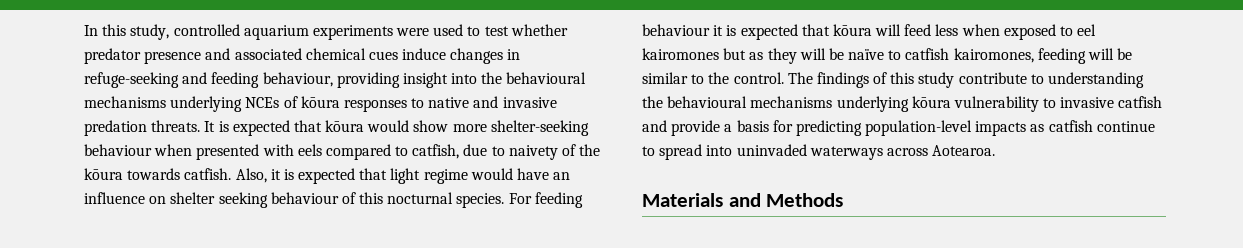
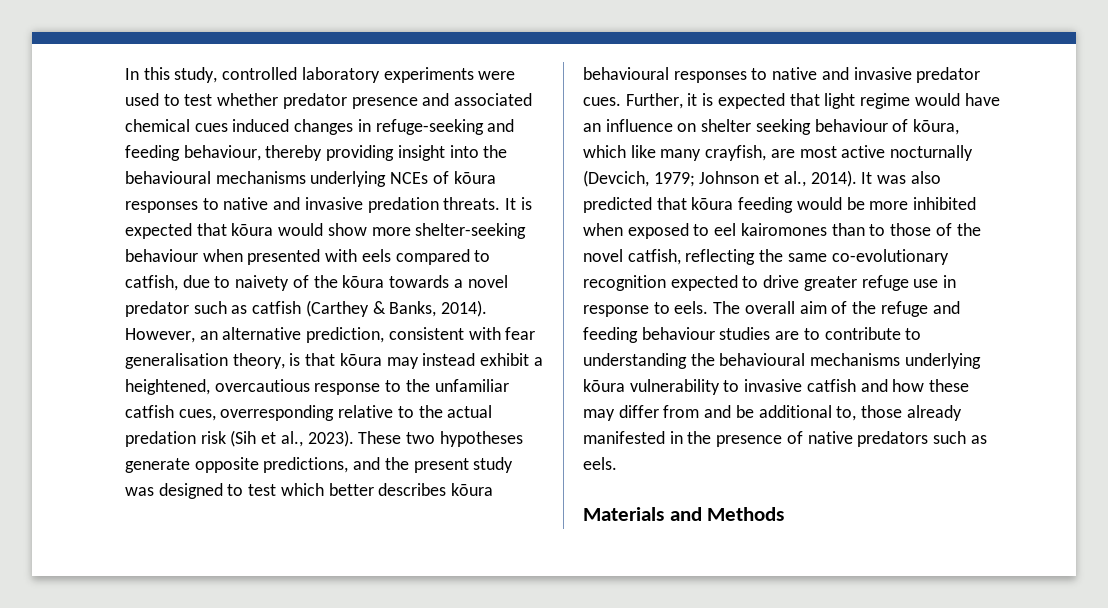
[243,25,309,40] aquarium -> [301,67,380,83] laboratory
[402,48,447,60] induce -> [232,119,290,132] induced
(333, 79) none -> [265,145,323,161] thereby
[184,168,267,183] catfish. Also, -> [453,275,508,288] [125,300,488,317] [125,327,536,343] [125,353,543,369] [125,379,509,395] [125,405,493,421] [125,430,523,447] [125,457,514,473] [125,483,494,499] [583,67,981,83] [583,93,683,109] a novel predator such as catfish (Carthey & Banks, 2014). However, an alternative prediction, consistent with fear generalisation theory, is that kōura may instead exhibit a heightened, overcautious response to the unfamiliar catfish cues, overresponding relative to the actual predation risk (Sih et al., 2023). These two hypotheses generate opposite predictions, and the present study was designed to test which better describes kōura behavioural responses to native and invasive predator cues. Further,
[359,192,583,208] [642,24,959,40] this nocturnal species. For feeding behaviour it is expected that kōura will feed less -> [913,119,960,135] [583,145,974,161] [583,170,941,187] [583,197,977,213] kōura, which like many crayfish, are most active nocturnally (Devcich, 1979; Johnson et al., 2014). It was also predicted that kōura feeding would be more inhibited
[723,48,1133,64] [642,72,955,88] but as they will be naïve to catfish kairomones, feeding will be similar to the control. The findings of this study -> [831,223,981,236] [583,249,949,265] [583,275,957,291] [583,301,960,317] [583,327,820,343] than to those of the novel catfish, reflecting the same co-evolutionary recognition expected to drive greater refuge use in response to eels. The overall aim of the refuge and feeding behaviour studies are to
[671,120,1155,136] [642,144,996,160] provide a basis for predicting population-level impacts as catfish continue to spread into uninvaded waterways across Aotearoa. -> [892,379,970,392] [583,405,962,421] [583,431,987,447] [583,457,617,470] how these may differ from and be additional to, those already manifested in the presence of native predators such as eels.

